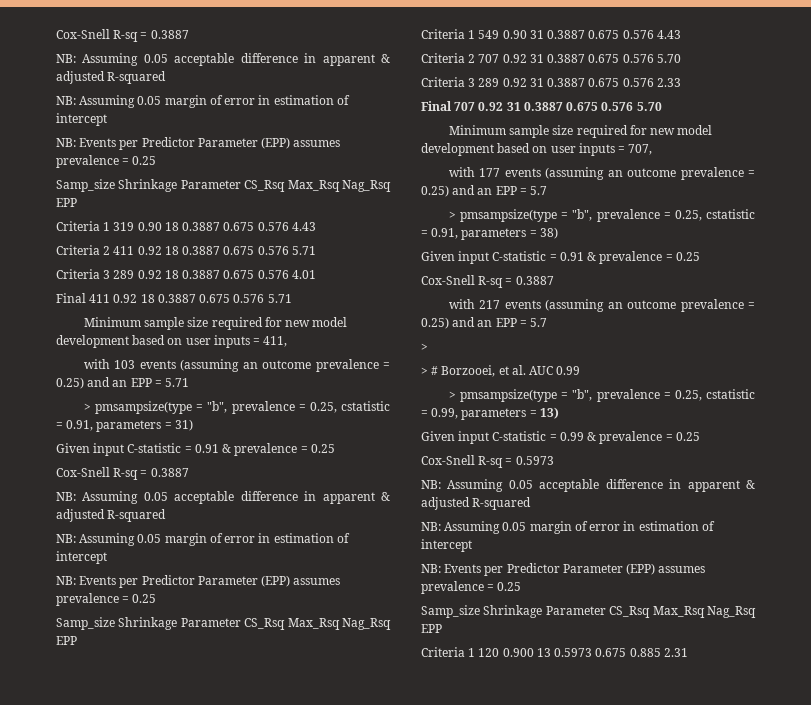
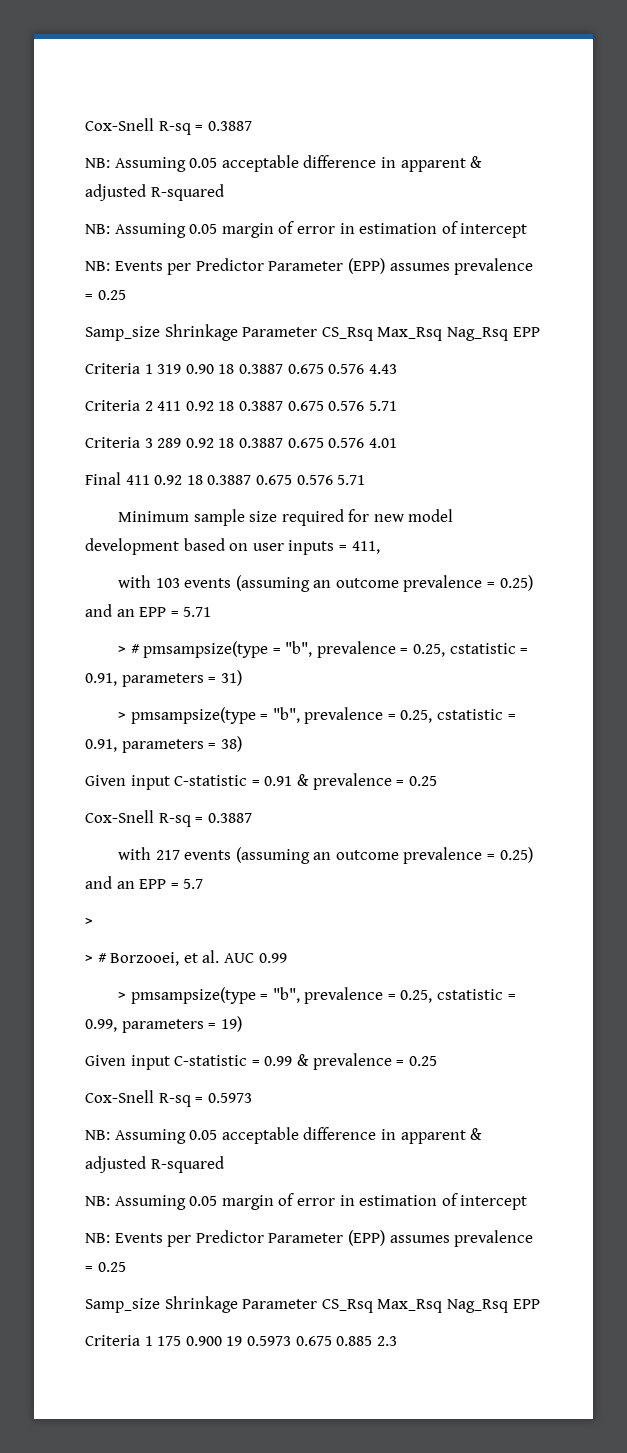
(92, 407) none -> [130,644,140,654] #
[56,443,335,456] [56,467,189,480] [56,491,390,504] [56,509,167,522] [56,533,350,546] [56,551,107,564] [56,575,341,588] [56,593,157,606] [56,617,391,630] [56,636,77,645] [421,29,681,39] [421,53,681,63] [421,77,681,87] [421,101,662,111] [449,125,713,138] [421,143,653,156] [449,167,755,180] [421,185,548,197] // Given input C-statistic = 0.91 & prevalence = 0.25 // Cox-Snell R-sq = 0.3887 // NB: Assuming 0.05 acceptable difference in apparent & adjusted R-squared // NB: Assuming 0.05 margin of error in estimation of intercept // NB: Events per Predictor Parameter (EPP) assumes prevalence = 0.25 // Samp_size Shrinkage Parameter CS_Rsq Max_Rsq Nag_Rsq EPP // Criteria 1 549 0.90 31 0.3887 0.675 0.576 4.43 // Criteria 2 707 0.92 31 0.3887 0.675 0.576 5.70 // Criteria 3 289 0.92 31 0.3887 0.675 0.576 2.33 // Final 707 0.92 31 0.3887 0.675 0.576 5.70 // Minimum sample size required for new model development based on user inputs = 707, // with 177 events (assuming an outcome prevalence = 0.25) and an EPP = 5.7 -> (242, 678) none
[539,407,559,419] 13) -> [220,1016,242,1032] 19)
[478,648,551,657] 120 0.900 13 -> [157,1336,243,1346] 175 0.900 19
[663,648,688,657] 2.31 -> [376,1336,397,1346] 2.3

